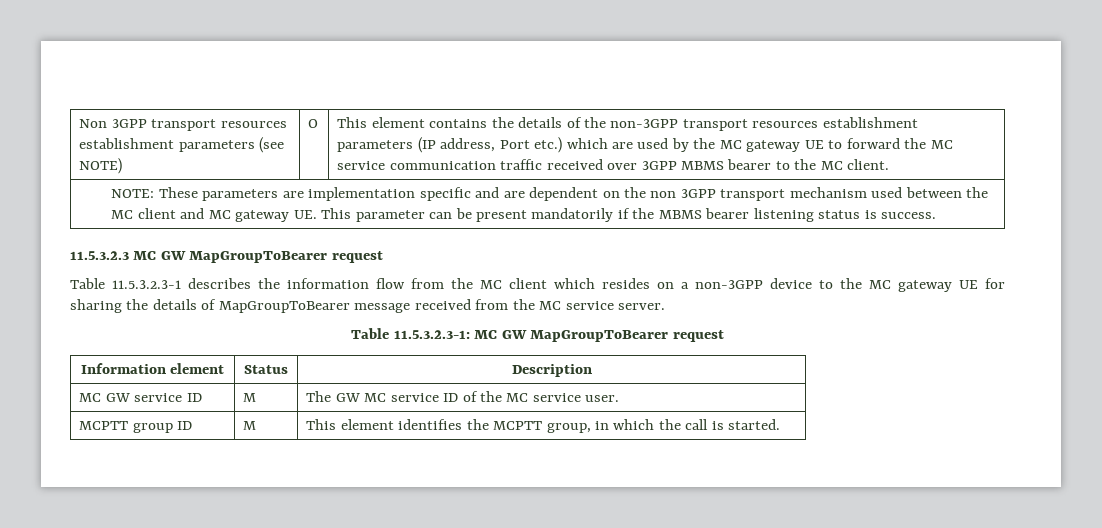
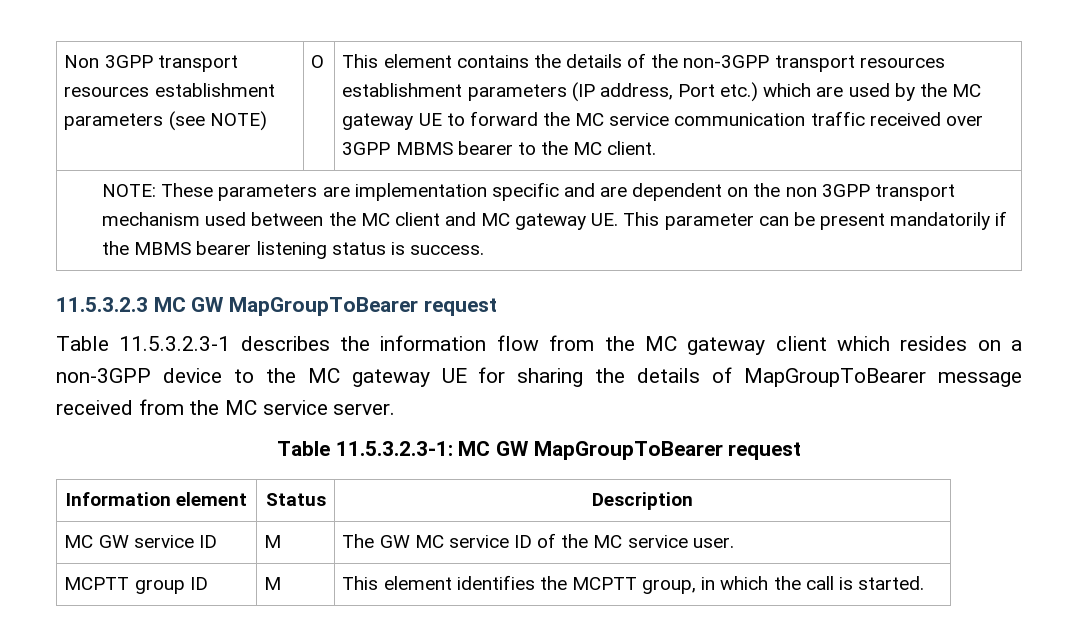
(502, 284) none -> [687,337,766,355] gateway

